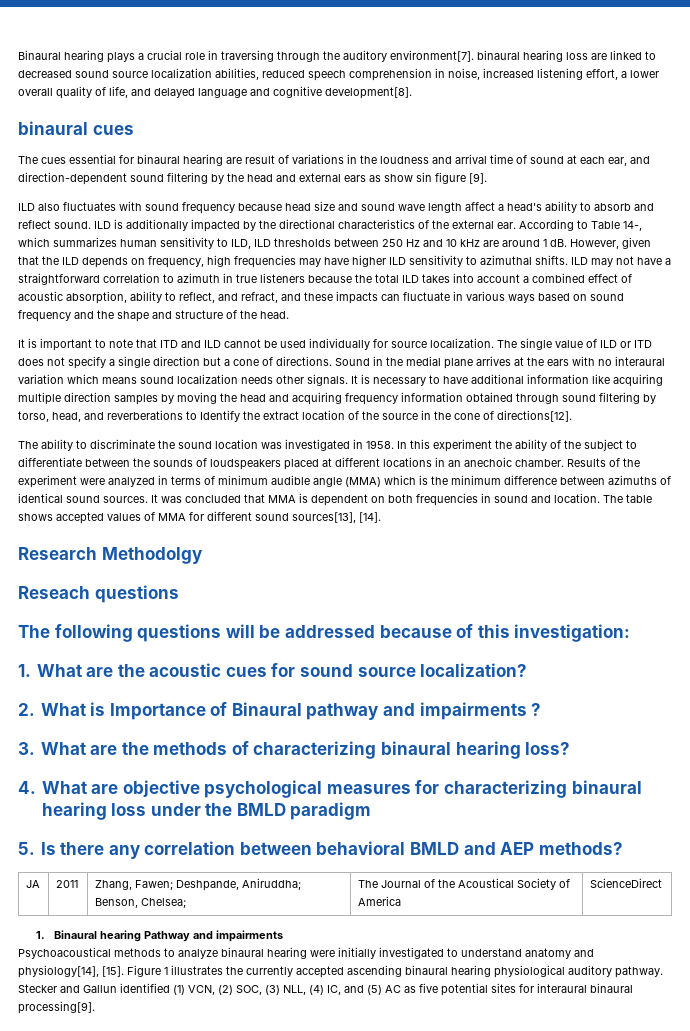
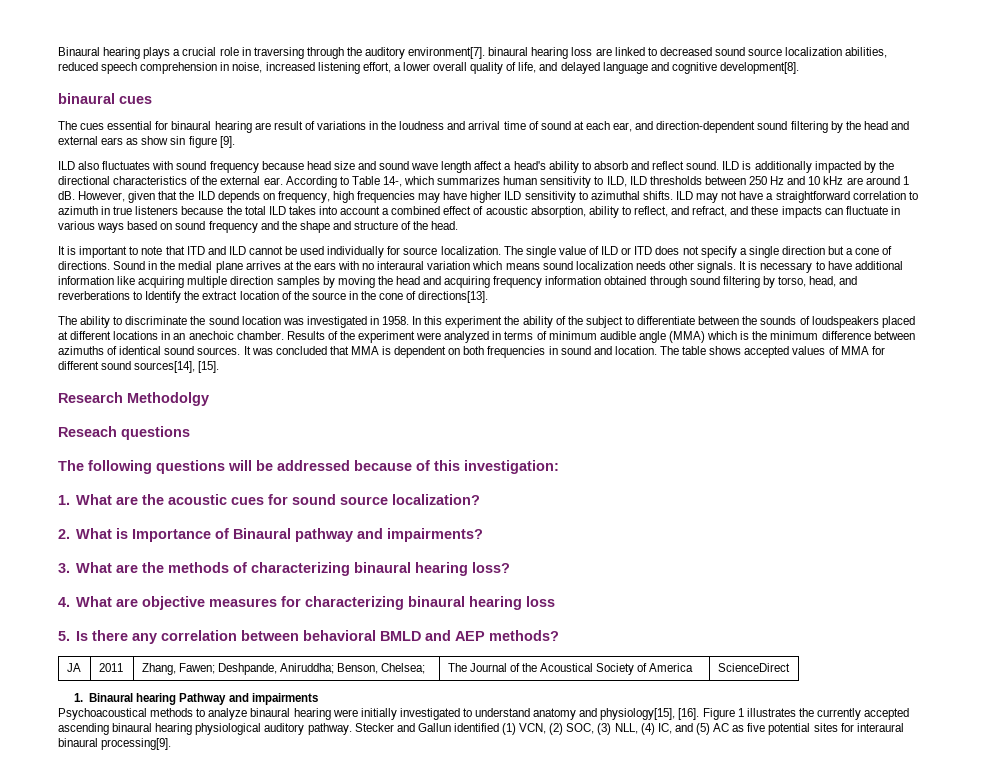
[497,410,572,422] directions[12]. -> [418,291,489,303] directions[13].
[292,512,381,523] sources[13], [14]. -> [134,361,220,373] sources[14], [15].
[419,702,542,720] impairments ? -> [386,528,483,542] impairments?
[204,780,323,798] psychological -> (205, 603) none
[150,802,372,820] under the BMLD paradigm -> (555, 601) none
[18,965,124,978] physiology[14], [15]. -> [600,708,700,720] physiology[15], [16].

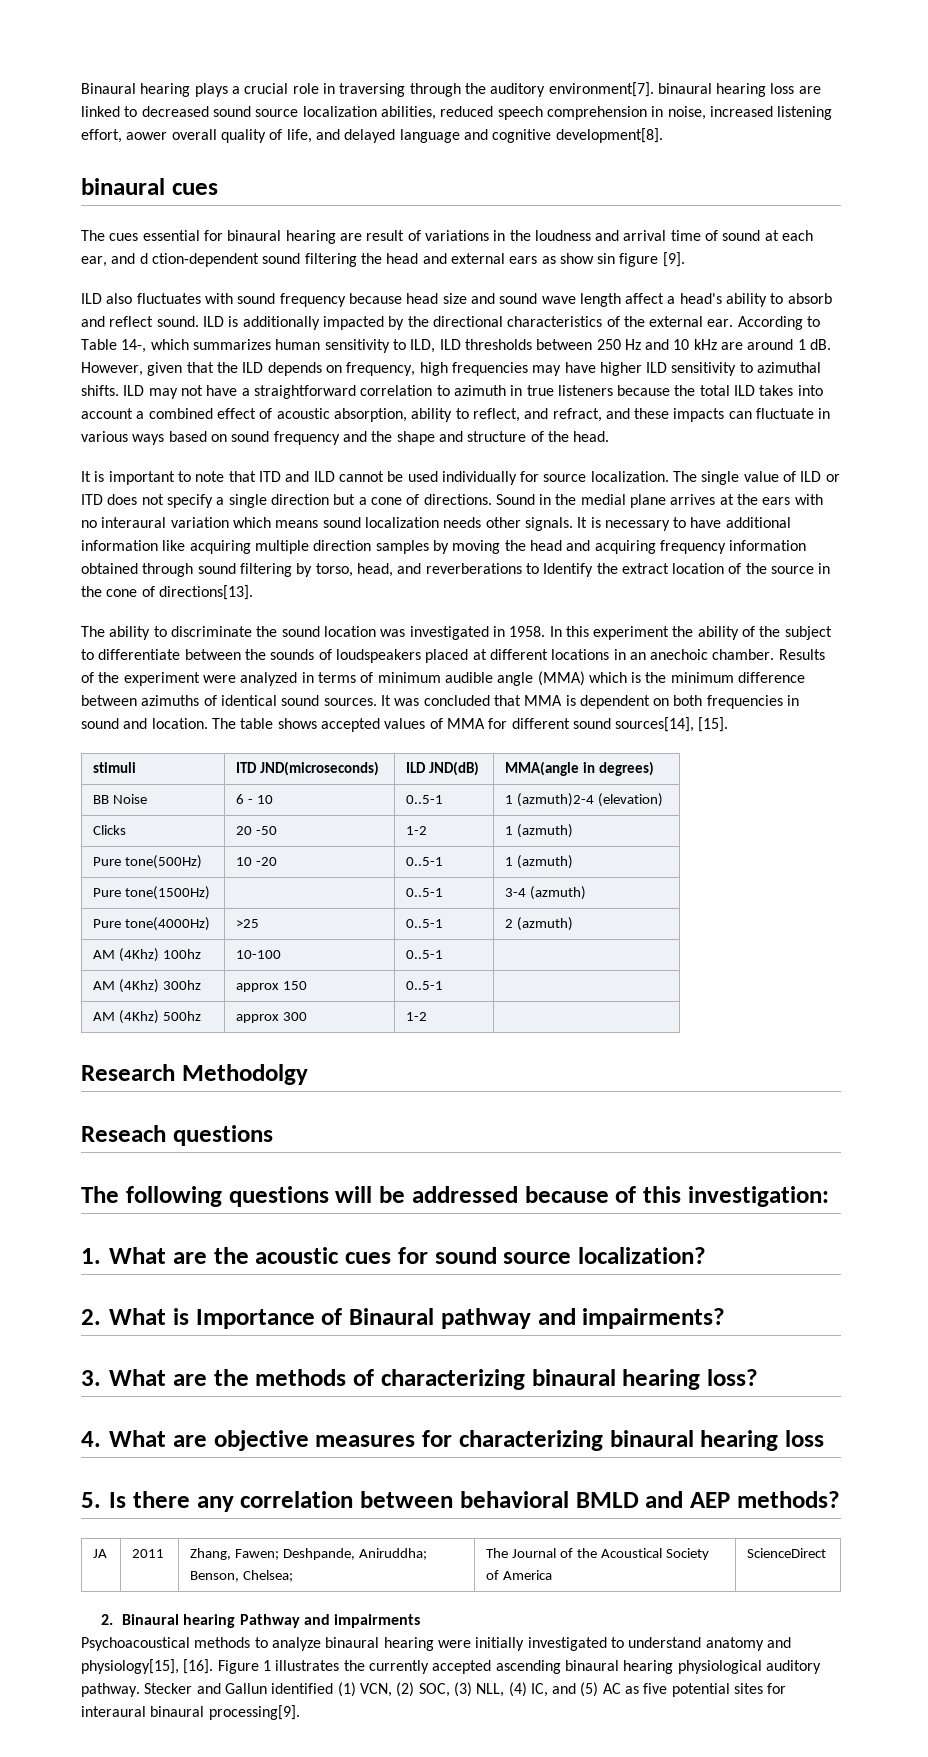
[393,62,430,71] a lower -> [126,132,168,140] aower
[656,121,843,133] direction-dependent sound filtering by -> [139,253,357,267] d ction-dependent sound filtering
(220, 367) none -> [93,762,137,773] [236,761,380,776] [406,761,480,776] [505,761,655,776] [93,794,148,804] [236,794,274,804] [406,795,444,804] [505,793,664,807] [93,825,127,835] [236,826,278,835] [406,826,428,835] [505,824,574,838] [93,855,203,869] [236,857,278,866] [406,857,444,866] [505,855,574,869] [93,886,211,900] [406,888,444,897] [505,886,587,900] [93,917,211,931] [236,919,260,928] [406,919,444,928] [505,917,574,931] [93,948,202,962] [236,950,282,959] [406,950,444,959] [93,979,202,993] [236,981,308,992] [406,981,444,990] [93,1010,202,1024] [236,1012,308,1023] [406,1012,428,1021] // stimuli | ITD JND(microseconds) | ILD JND(dB) | MMA(angle in degrees) // BB Noise | 6 - 10 | 0..5-1 | 1 (azmuth)2-4 (elevation) // Clicks | 20 -50 | 1-2 | 1 (azmuth) // Pure tone(500Hz) | 10 -20 | 0..5-1 | 1 (azmuth) // Pure tone(1500Hz) | | 0..5-1 | 3-4 (azmuth) // Pure tone(4000Hz) | >25 | 0..5-1 | 2 (azmuth) // AM (4Khz) 100hz | 10-100 | 0..5-1 | // AM (4Khz) 300hz | approx 150 | 0..5-1 | // AM (4Khz) 500hz | approx 300 | 1-2 |
[73,693,83,702] 1. -> [101,1614,114,1625] 2.

